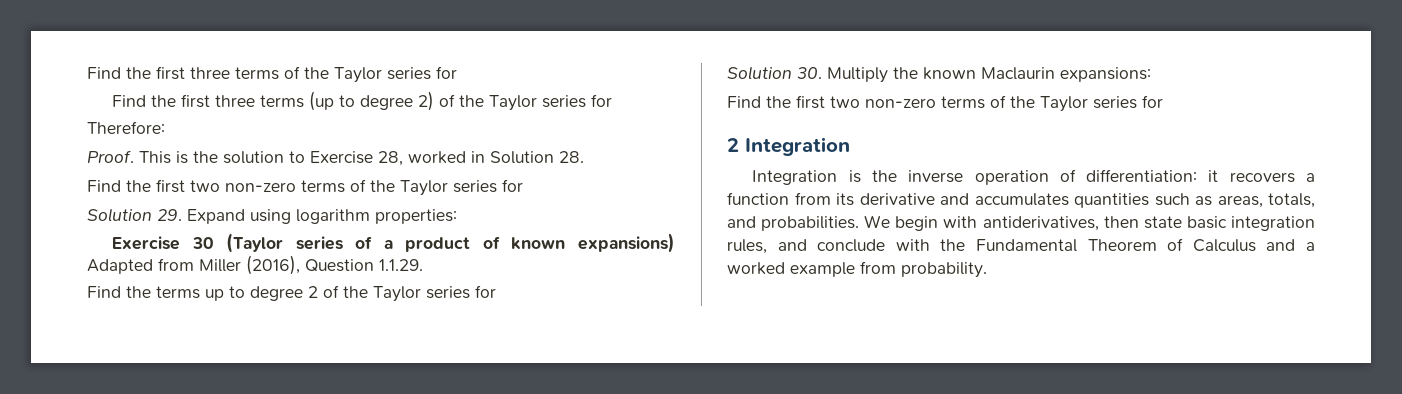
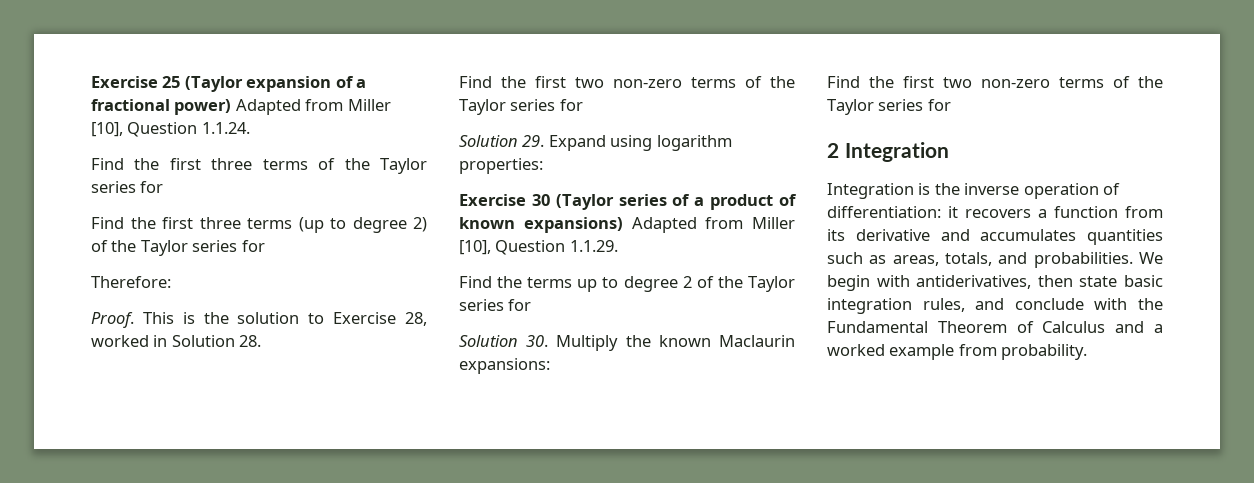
(87, 73) none -> [91,76,367,92] [91,99,391,115] [91,122,250,137] Exercise 25 (Taylor expansion of a fractional power) Adapted from Miller [10], Question 1.1.24. //
[246,255,300,275] (2016), -> [459,240,491,255] [10],

